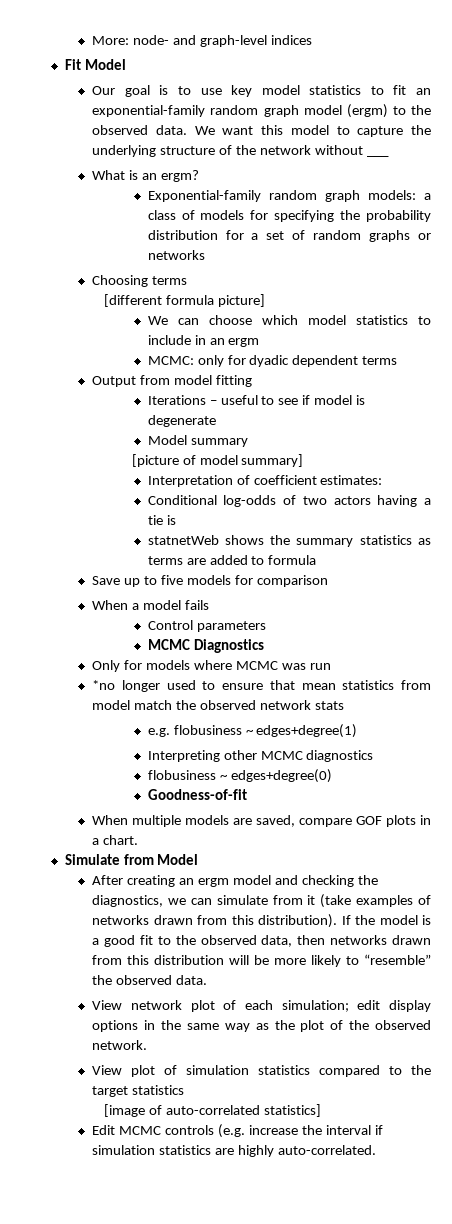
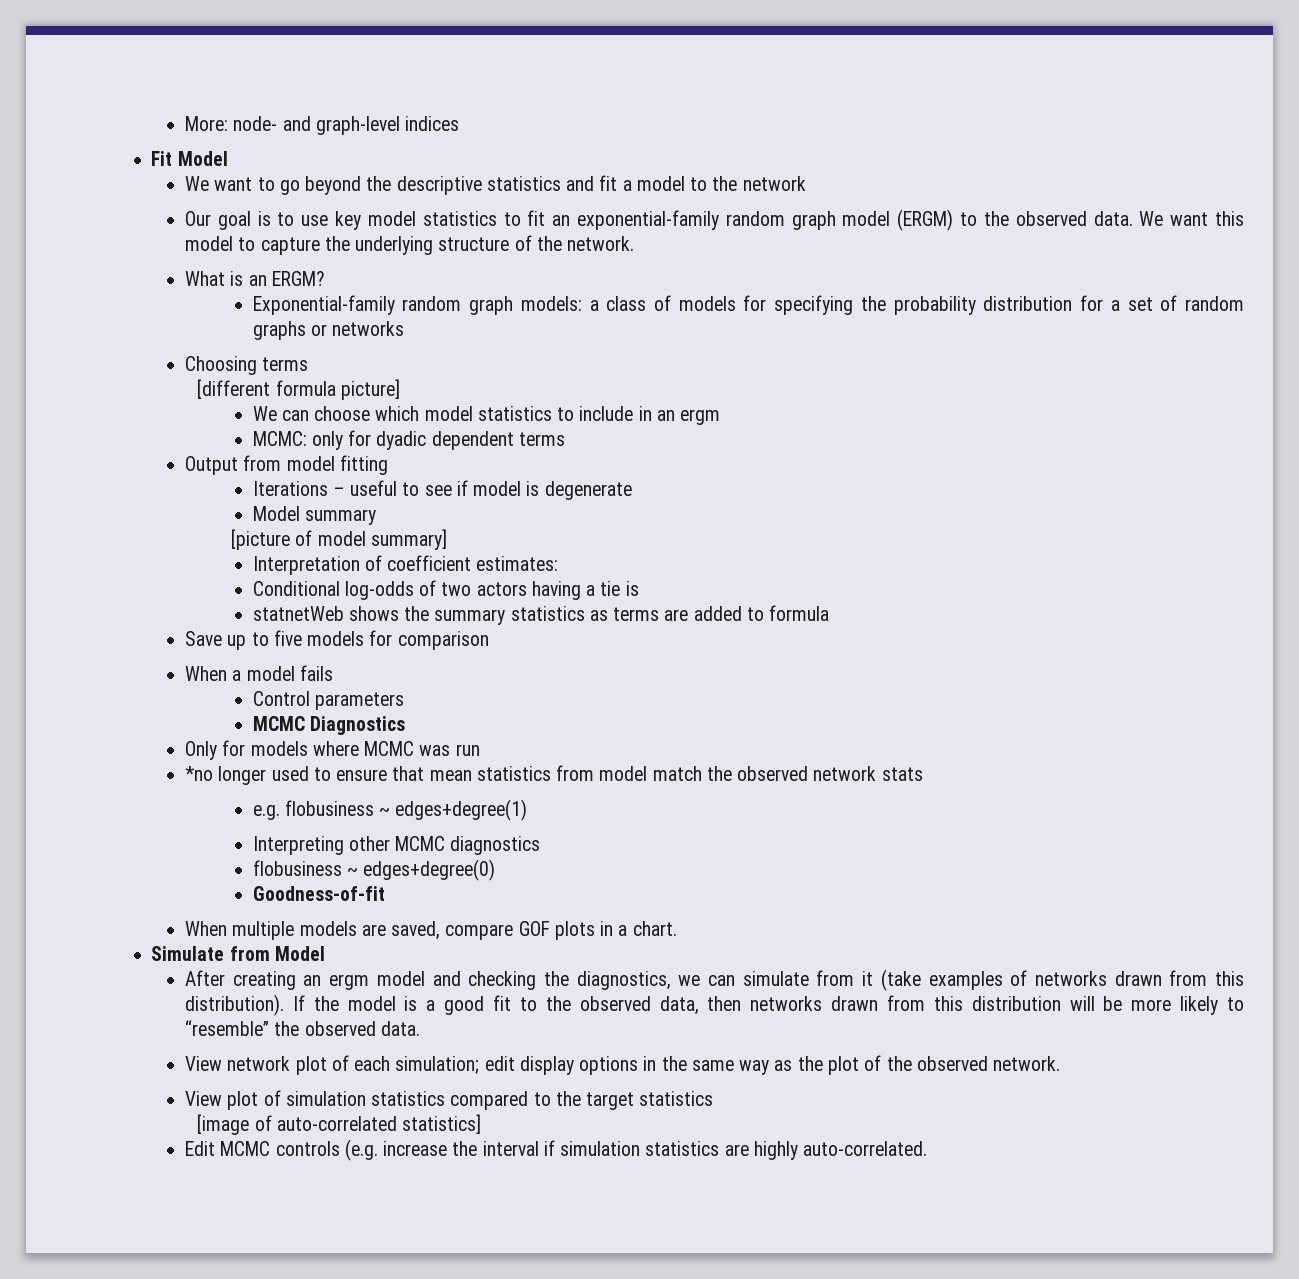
(126, 64) none -> [185,175,806,195] // We want to go beyond the descriptive statistics and fit a model to the network
[346,104,388,118] (ergm) -> [897,209,954,231] (ERGM)
[259,145,363,155] [366,155,389,157] network without ___ -> [567,236,635,251] network.
[161,170,200,182] ergm? -> [271,271,325,286] ERGM?

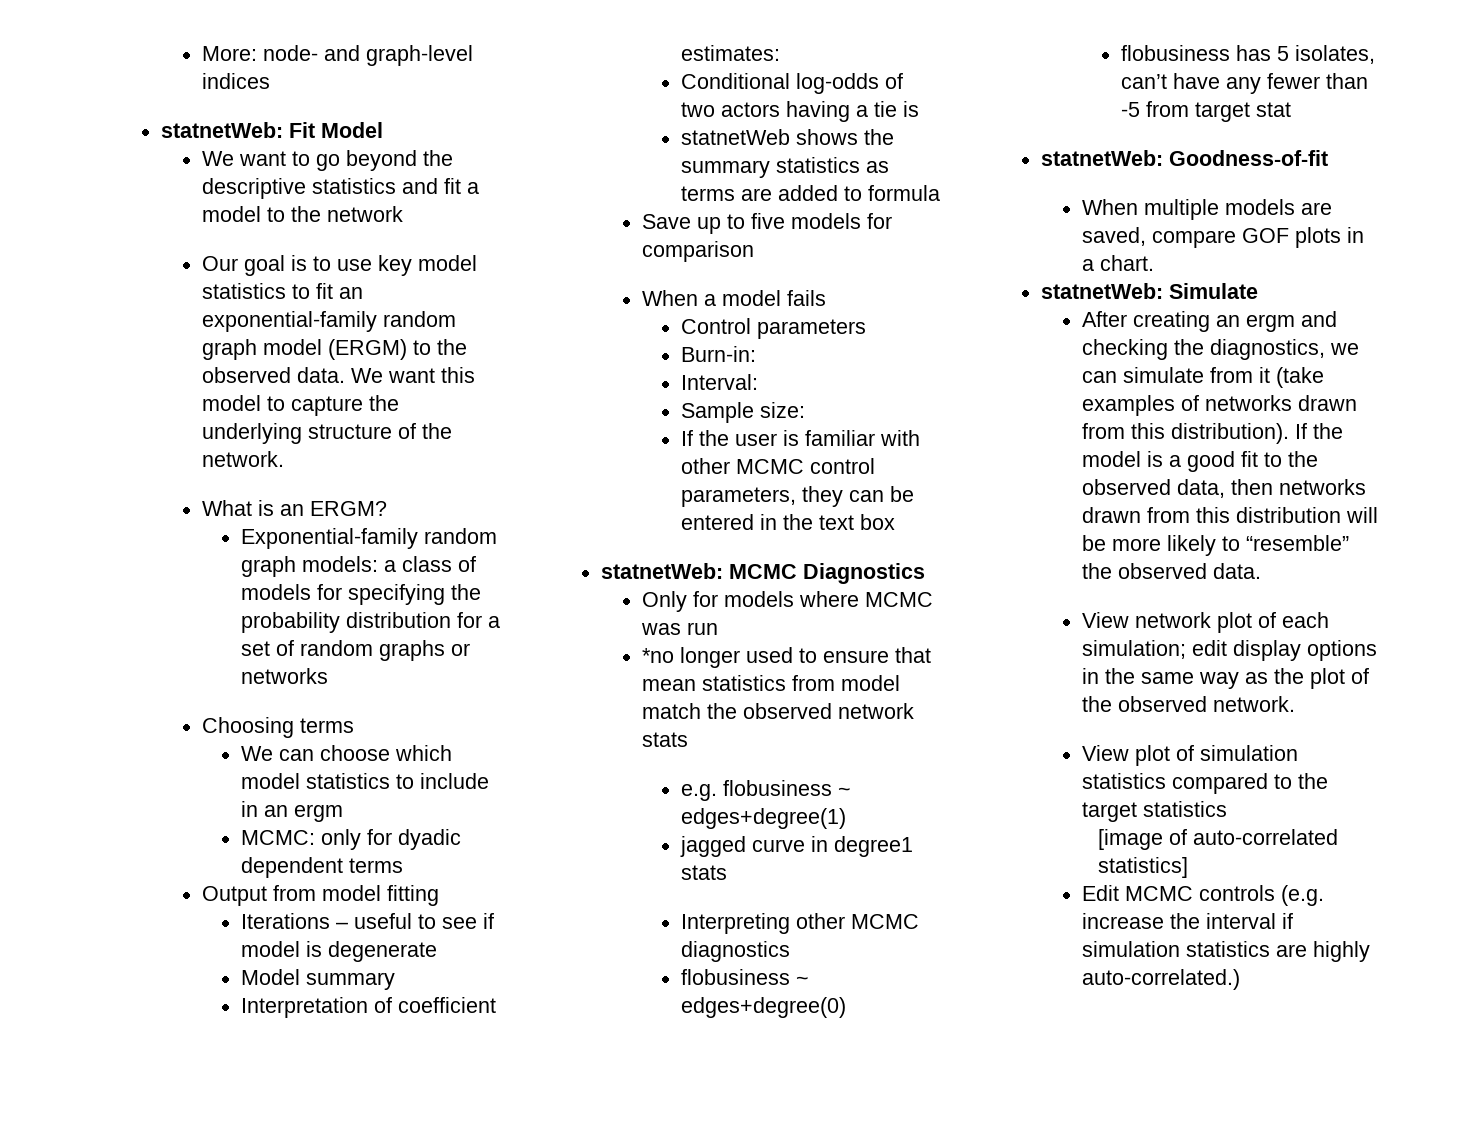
(460, 123) none -> [161,122,284,138] statnetWeb:
[197,379,400,400] // [different formula picture] -> (355, 725) none
[231,529,447,550] // [picture of model summary] -> (396, 981) none
(404, 701) none -> [681,346,757,362] [681,374,759,390] [681,402,806,423] [681,430,921,446] [681,458,876,474] [681,486,915,507] [681,514,896,530] [601,563,724,579] Burn-in: // Interval: // Sample size: // If the user is familiar with other MCMC control parameters, they can be entered in the text box // statnetWeb:
(528, 810) none -> [680,836,914,857] [681,865,728,880] // jagged curve in degree1 stats
(496, 870) none -> [1121,45,1376,64] [1121,73,1369,94] [1121,101,1292,122] [1041,150,1164,166] flobusiness has 5 isolates, can’t have any fewer than -5 from target stat // statnetWeb:
(677, 928) none -> [1041,283,1164,299] statnetWeb:
[229,946,325,961] from Model -> (1259, 291) none
[376,971,425,986] model -> (1296, 323) none
[803,1141,928,1156] auto-correlated. -> [1082,969,1241,990] auto-correlated.)

